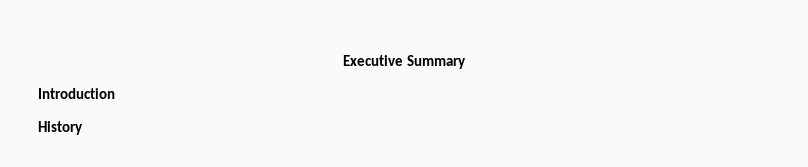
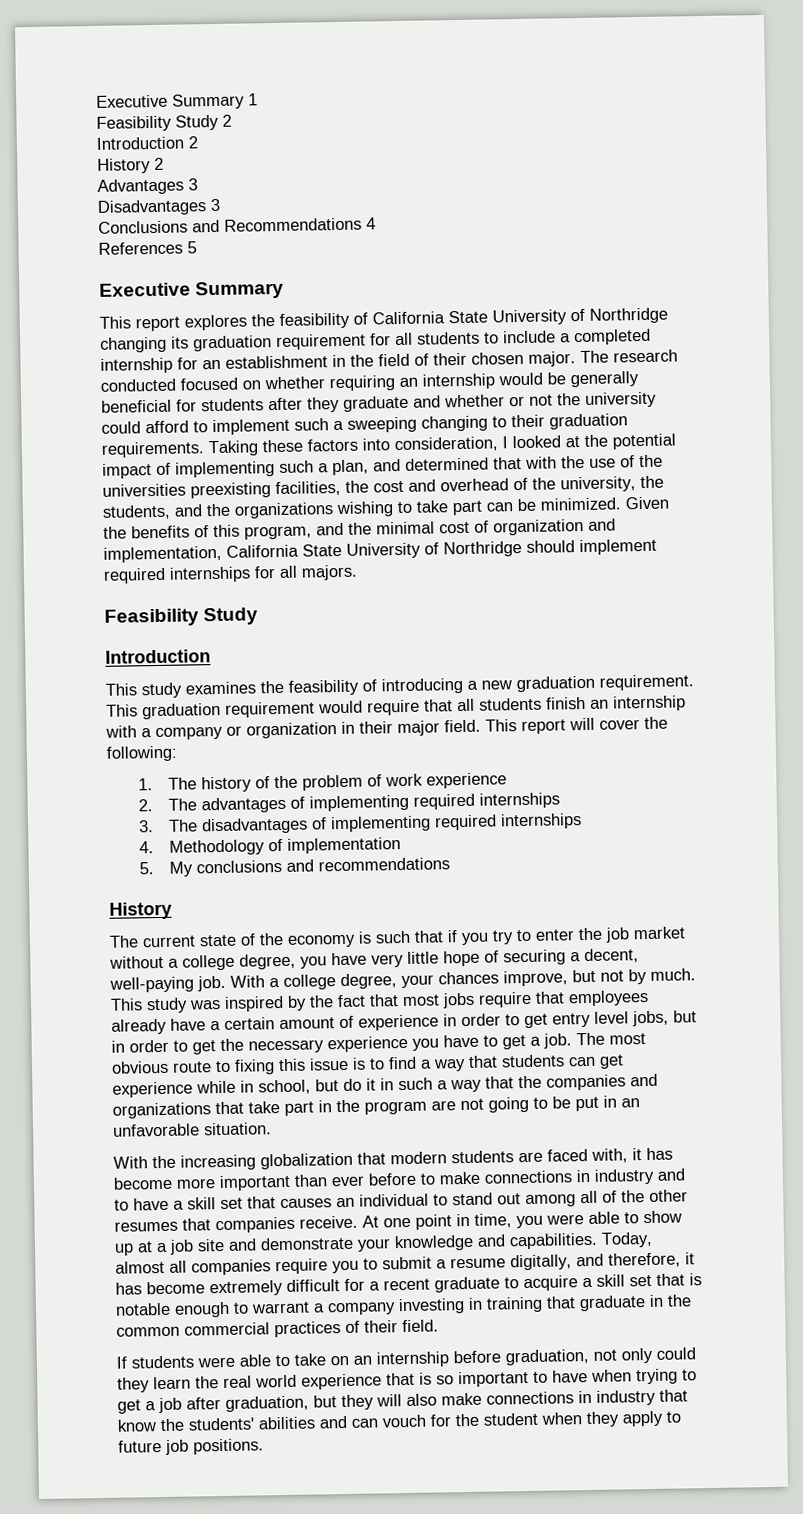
[343,55,466,69] [38,88,115,99] [38,121,83,135] Executive Summary // Introduction // History -> [96,93,258,110] [96,114,232,132] [96,136,198,150] [97,157,164,174] [97,178,198,195] [97,198,221,216] [98,217,376,234] [98,241,197,255] [99,280,285,300] [99,307,668,332] [100,328,651,353] [100,349,678,374] [100,371,639,392] [101,391,657,413] [101,413,628,436] [101,433,676,458] [102,454,663,479] [102,475,664,499] [102,496,669,520] [103,518,616,540] [103,538,657,563] [103,564,358,584] [104,607,259,627] [105,649,211,664] [105,674,694,699] [106,695,686,720] [105,716,668,741] [106,745,178,762] [137,772,508,793] [137,792,561,814] [138,813,583,835] [138,837,402,856] [138,857,451,877] [109,901,172,920] [109,926,686,948] [109,948,639,971] [109,968,696,993] [110,989,649,1014] [111,1010,697,1035] [111,1032,646,1055] [111,1054,624,1075] [112,1073,658,1098] [112,1095,640,1119] [112,1122,272,1137] [113,1147,673,1171] [113,1168,685,1192] [114,1189,688,1211] [114,1210,682,1234] [114,1231,653,1256] [115,1252,695,1276] [115,1273,702,1297] [115,1294,692,1318] [116,1319,439,1338] [116,1347,696,1369] [117,1368,697,1393] [117,1389,688,1414] [117,1410,681,1432] [118,1438,264,1455] Executive Summary 1 // Feasibility Study 2 // Introduction 2 // History 2 // Advantages 3 // Disadvantages 3 // Conclusions and Recommendations 4 // References 5 // Executive Summary // This report explores the feasibility of California State University of Northridge changing its graduation requirement for all students to include a completed internship for an establishment in the field of their chosen major. The research conducted focused on whether requiring an internship would be generally beneficial for students after they graduate and whether or not the university could afford to implement such a sweeping changing to their graduation requirements. Taking these factors into consideration, I looked at the potential impact of implementing such a plan, and determined that with the use of the universities preexisting facilities, the cost and overhead of the university, the students, and the organizations wishing to take part can be minimized. Given the benefits of this program, and the minimal cost of organization and implementation, California State University of Northridge should implement required internships for all majors. // Feasibility Study // Introduction // This study examines the feasibility of introducing a new graduation requirement. This graduation requirement would require that all students finish an internship with a company or organization in their major field. This report will cover the following: // 1. The history of the problem of work experience // 2. The advantages of implementing required internships // 3. The disadvantages of implementing required internships // 4. Methodology of implementation // 5. My conclusions and recommendations // History // The current state of the economy is such that if you try to enter the job market without a college degree, you have very little hope of securing a decent, well-paying job. With a college degree, your chances improve, but not by much. This study was inspired by the fact that most jobs require that employees already have a certain amount of experience in order to get entry level jobs, but in order to get the necessary experience you have to get a job. The most obvious route to fixing this issue is to find a way that students can get experience while in school, but do it in such a way that the companies and organizations that take part in the program are not going to be put in an unfavorable situation. // With the increasing globalization that modern students are faced with, it has become more important than ever before to make connections in industry and to have a skill set that causes an individual to stand out among all of the other resumes that companies receive. At one point in time, you were able to show up at a job site and demonstrate your knowledge and capabilities. Today, almost all companies require you to submit a resume digitally, and therefore, it has become extremely difficult for a recent graduate to acquire a skill set that is notable enough to warrant a company investing in training that graduate in the common commercial practices of their field. // If students were able to take on an internship before graduation, not only could they learn the real world experience that is so important to have when trying to get a job after graduation, but they will also make connections in industry that know the students' abilities and can vouch for the student when they apply to future job positions.

